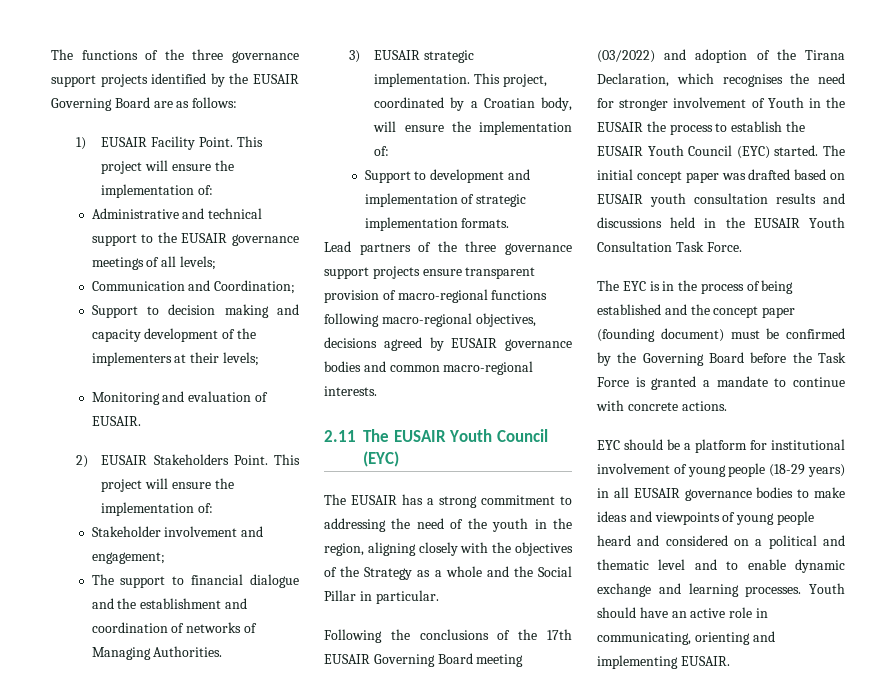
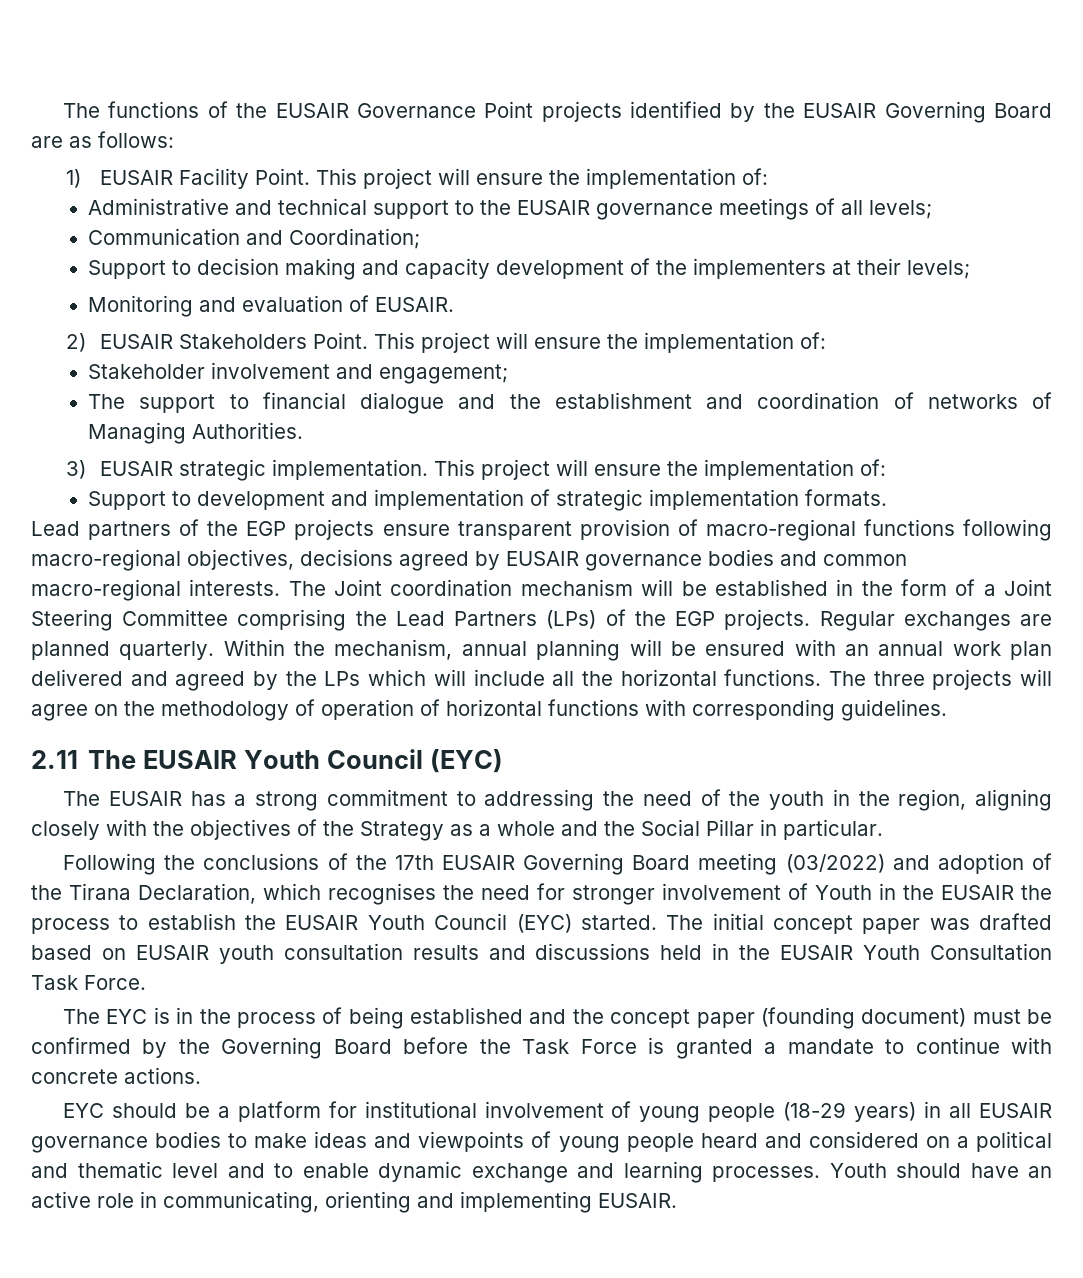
[192,49,299,63] [51,75,96,87] three governance support -> [275,101,534,118] EUSAIR Governance Point
[502,74,547,87] [374,97,572,111] project, coordinated by a Croatian body, -> [481,459,551,480] project
[465,241,572,255] [324,267,369,279] three governance support -> [246,521,287,536] EGP
(377, 391) none -> [288,579,1053,596] [31,609,1053,631] [31,639,1053,661] [31,669,1052,691] [31,699,947,721] The Joint coordination mechanism will be established in the form of a Joint Steering Committee comprising the Lead Partners (LPs) of the EGP projects. Regular exchanges are planned quarterly. Within the mechanism, annual planning will be ensured with an annual work plan delivered and agreed by the LPs which will include all the horizontal functions. The three projects will agree on the methodology of operation of horizontal functions with corresponding guidelines.

